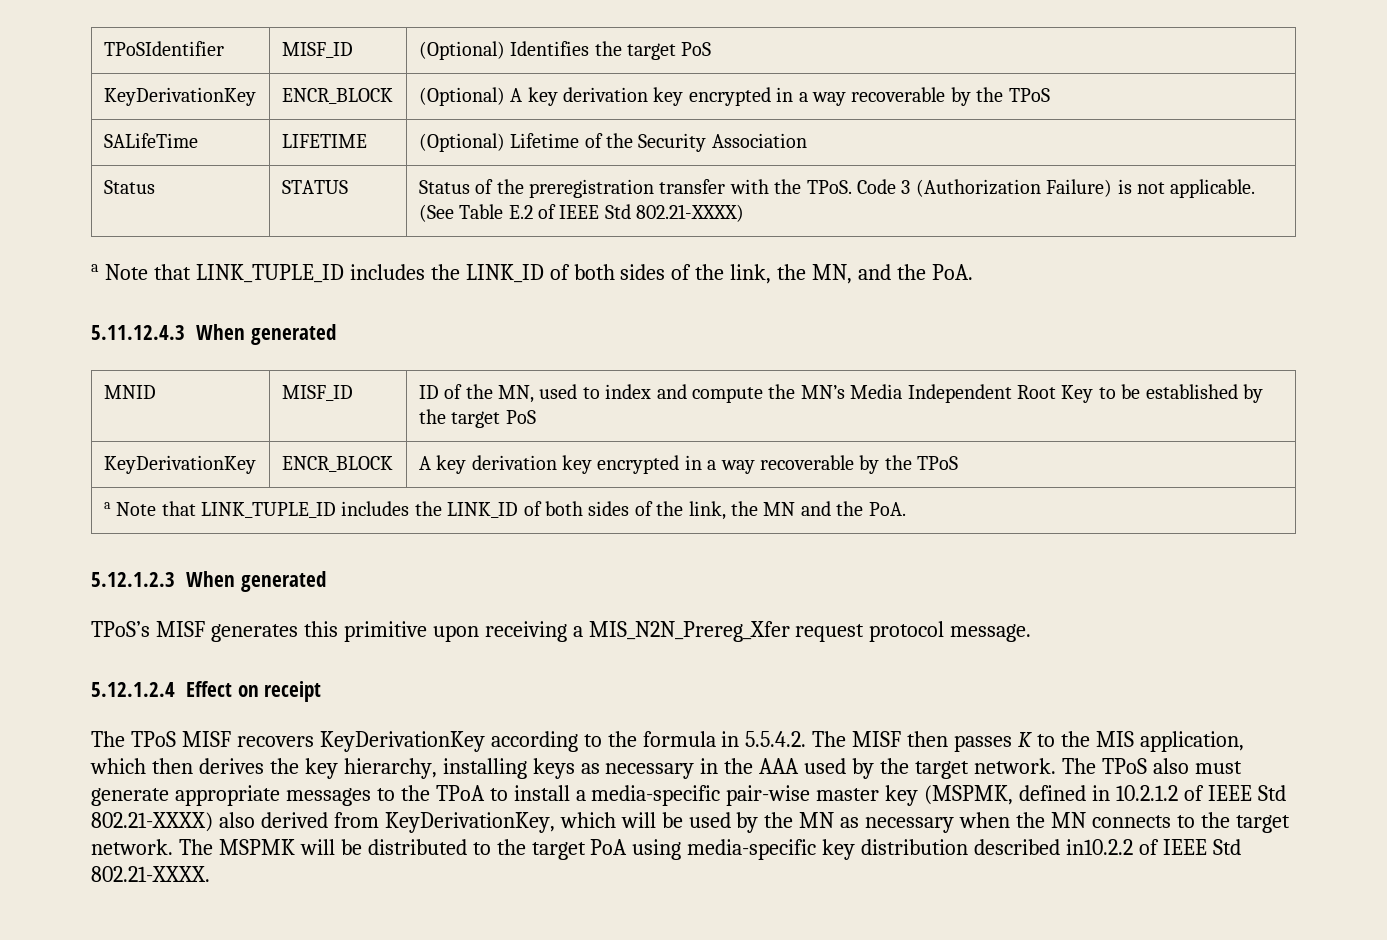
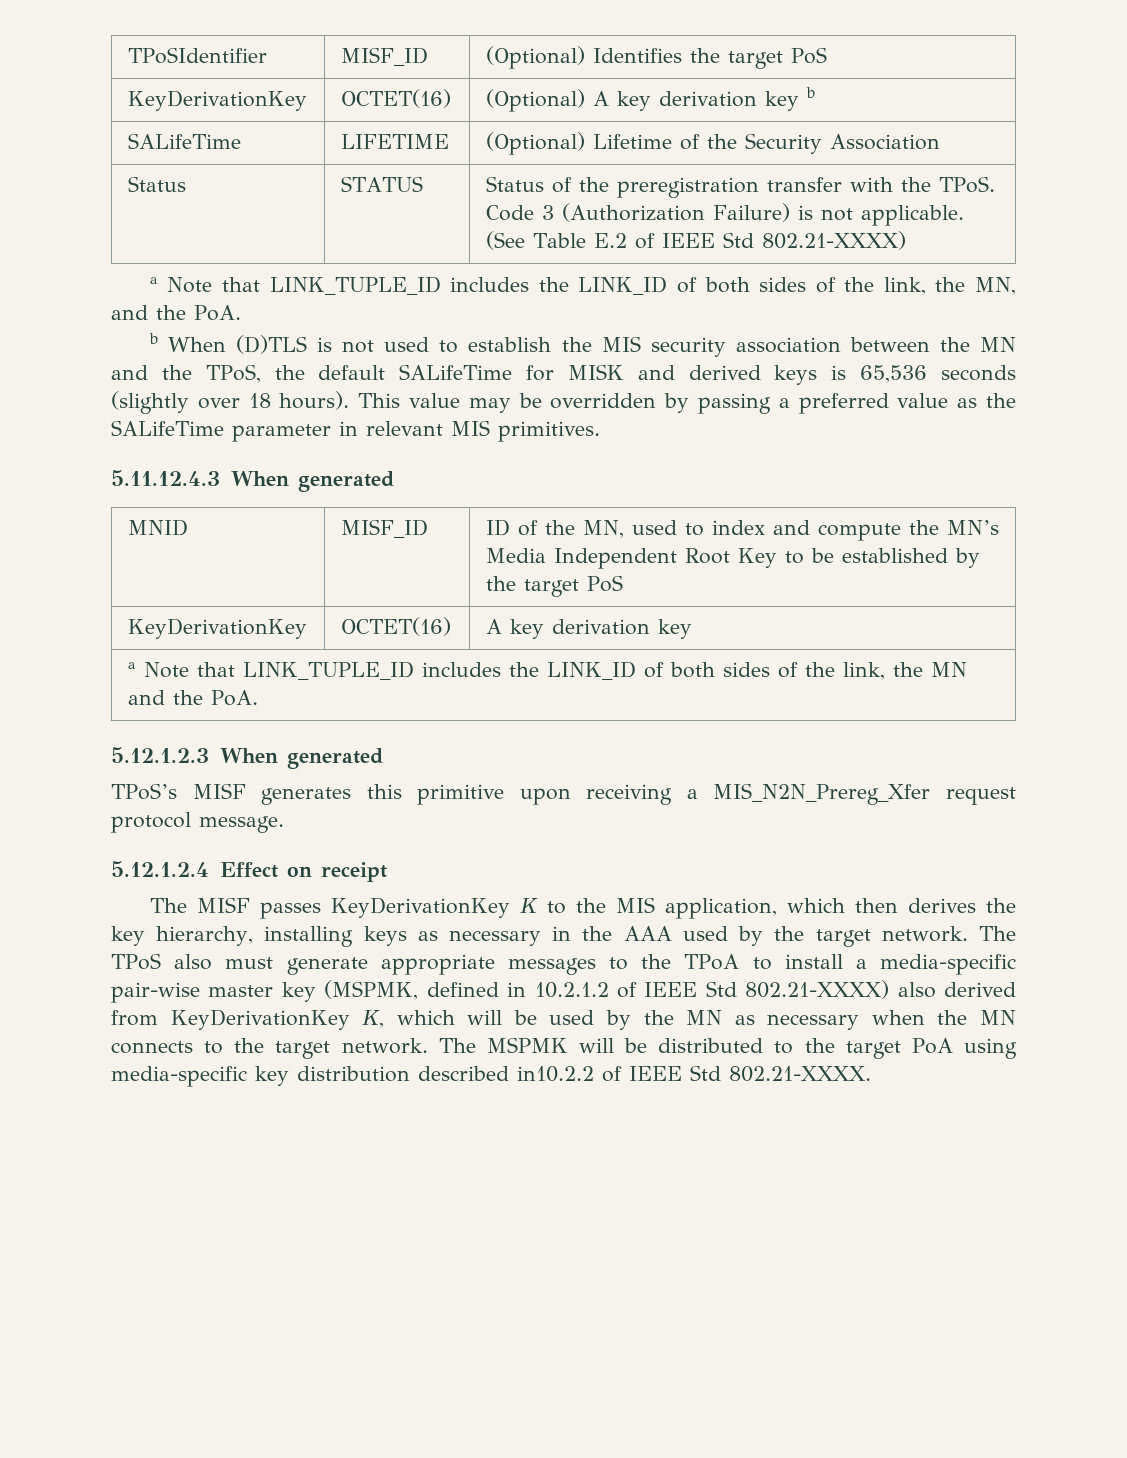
[281,88,393,104] ENCR_BLOCK -> [340,89,451,108] OCTET(16)
[688,87,1050,106] encrypted in a way recoverable by the TPoS -> [805,87,815,98] b
(973, 272) none -> [148,333,1016,357] [111,364,1016,385] [111,391,1016,414] [111,420,600,442] // b When (D)TLS is not used to establish the MIS security association between the MN and the TPoS, the default SALifeTime for MISK and derived keys is 65,536 seconds (slightly over 18 hours). This value may be overridden by passing a preferred value as the SALifeTime parameter in relevant MIS primitives.
[281,456,393,472] [418,455,959,474] ENCR_BLOCK | A key derivation key encrypted in a way recoverable by the TPoS -> [340,617,451,636] [485,619,692,639] OCTET(16) | A key derivation key
[130,731,1013,752] TPoS MISF recovers KeyDerivationKey according to the formula in 5.5.4.2. The MISF then passes -> [196,897,510,919] MISF passes KeyDerivationKey
[384,812,555,833] KeyDerivationKey, -> [170,1009,385,1030] KeyDerivationKey K,

